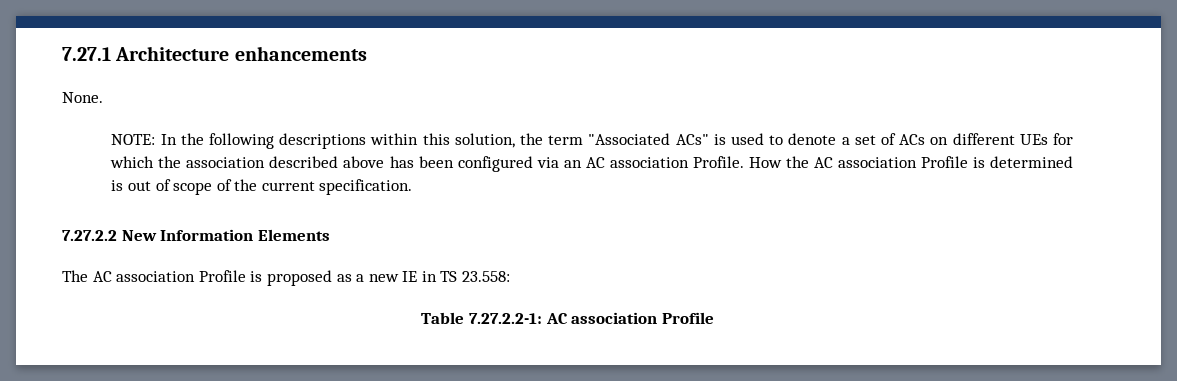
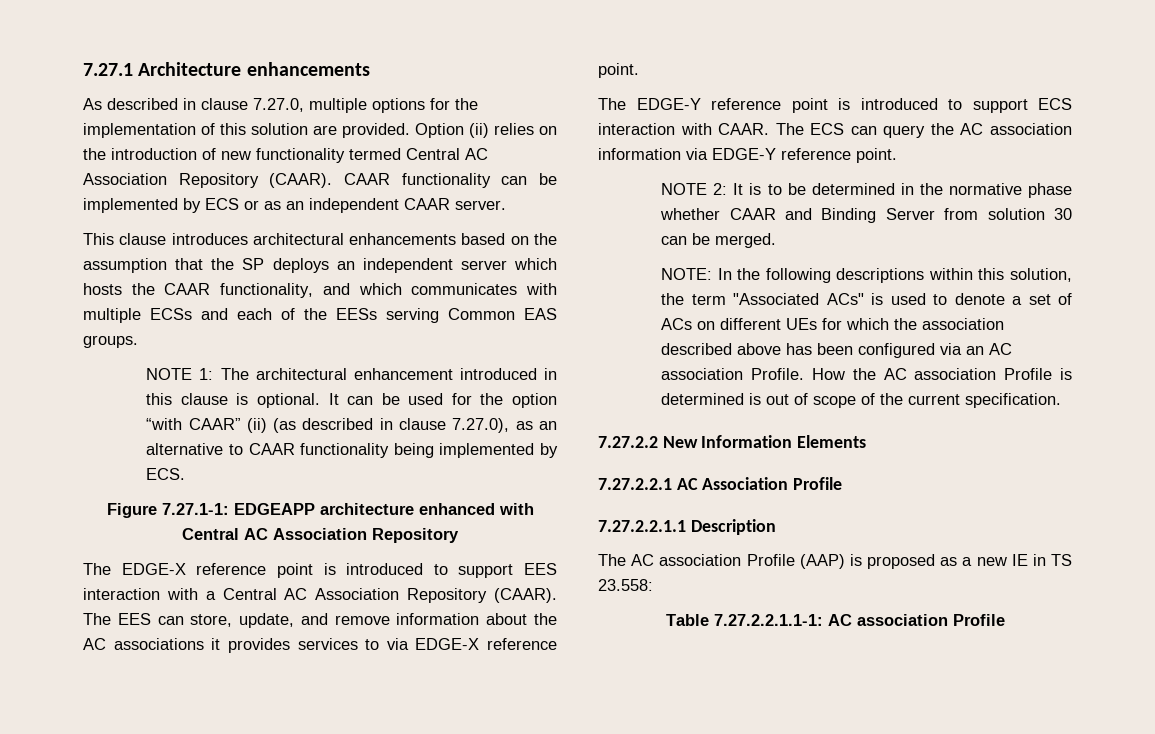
[62,92,103,103] None. -> [83,98,478,113] [83,123,557,138] [83,148,488,163] [83,173,557,188] [83,198,506,213] [83,233,557,245] [83,258,557,273] [83,283,557,298] [83,308,557,323] [83,335,138,348] [146,368,557,380] [146,393,557,408] [146,418,557,433] [146,443,558,458] [146,468,186,480] [106,503,534,518] [182,528,459,543] [83,563,557,578] [83,588,557,603] [83,613,557,628] [83,638,557,653] [598,63,639,78] [598,98,1072,113] [598,123,1072,138] [598,148,897,163] [661,183,1072,198] [660,208,1072,223] [661,233,777,248] As described in clause 7.27.0, multiple options for the implementation of this solution are provided. Option (ii) relies on the introduction of new functionality termed Central AC Association Repository (CAAR). CAAR functionality can be implemented by ECS or as an independent CAAR server. // This clause introduces architectural enhancements based on the assumption that the SP deploys an independent server which hosts the CAAR functionality, and which communicates with multiple ECSs and each of the EESs serving Common EAS groups. // NOTE 1: The architectural enhancement introduced in this clause is optional. It can be used for the option “with CAAR” (ii) (as described in clause 7.27.0), as an alternative to CAAR functionality being implemented by ECS. // Figure 7.27.1-1: EDGEAPP architecture enhanced with Central AC Association Repository // The EDGE-X reference point is introduced to support EES interaction with a Central AC Association Repository (CAAR). The EES can store, update, and remove information about the AC associations it provides services to via EDGE-X reference point. // The EDGE-Y reference point is introduced to support ECS interaction with CAAR. The ECS can query the AC association information via EDGE-Y reference point. // NOTE 2: It is to be determined in the normative phase whether CAAR and Binding Server from solution 30 can be merged.
(330, 235) none -> [598,477,843,490] [598,519,776,535] // 7.27.2.2.1 AC Association Profile // 7.27.2.2.1.1 Description
(246, 276) none -> [799,554,845,569] (AAP)
[468,313,542,324] 7.27.2.2-1: -> [713,614,823,626] 7.27.2.2.1.1-1:

